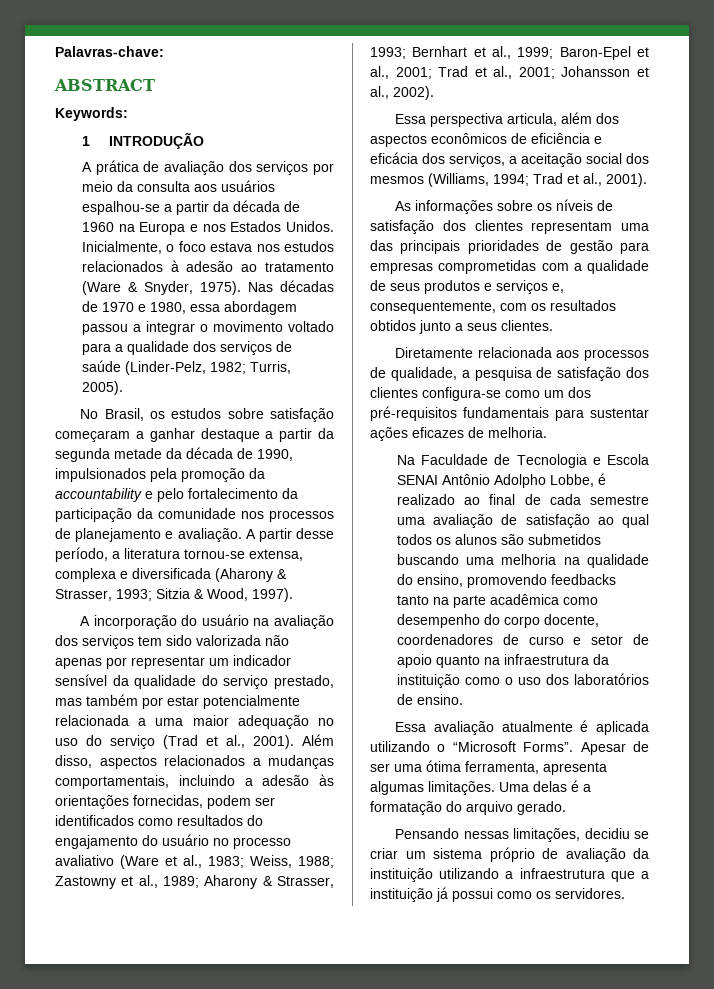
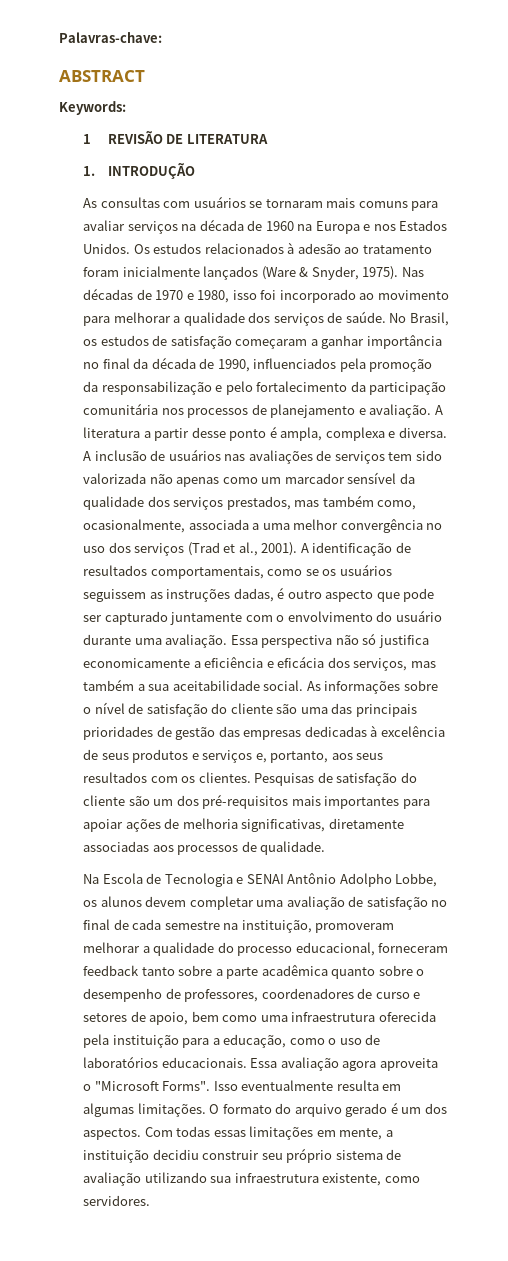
[108,132,204,149] [81,160,334,175] [81,180,275,192] [81,201,229,215] INTRODUÇÃO // A prática de avaliação dos serviços por meio da consulta aos usuários espalhou-se a partir da -> [107,131,268,144] [83,163,195,179] [83,196,439,211] [83,220,197,234] REVISÃO DE LITERATURA // 1. INTRODUÇÃO // As consultas com usuários se tornaram mais comuns para avaliar serviços na
[81,241,280,254] Inicialmente, o foco estava nos -> [133,244,150,254] Os
(334, 267) none -> [83,266,259,280] foram inicialmente lançados
[189,301,297,315] [81,321,334,335] [81,343,111,355] essa abordagem passou a integrar o movimento voltado para -> [232,289,449,303] [83,312,171,326] isso foi incorporado ao movimento para melhorar
[81,360,291,375] [81,381,123,395] saúde (Linder-Pelz, 1982; Turris, 2005). // -> [345,311,386,323] saúde.
[227,408,264,419] sobre -> [152,335,168,346] de
[200,428,334,442] [55,448,162,462] destaque a partir da segunda metade -> [366,335,442,349] [83,358,130,369] importância no final
[55,468,146,482] impulsionados -> [253,358,337,369] influenciados
[55,488,142,502] accountability -> [101,381,212,395] responsabilização
[137,508,236,519] da comunidade -> [83,403,159,415] comunitária
[258,528,334,542] [55,547,303,562] [55,568,287,582] [55,588,293,602] [80,614,334,629] [55,635,78,646] partir desse período, a literatura tornou-se extensa, complexa e diversificada (Aharony & Strasser, 1993; Sitzia & Wood, 1997). // A incorporação do usuário na avaliação dos -> [83,426,447,441] [83,449,332,464] literatura a partir desse ponto é ampla, complexa e diversa. A inclusão de usuários nas avaliações de
[106,655,291,669] [55,674,334,689] [55,694,300,709] [55,715,334,729] [55,734,334,749] [55,755,334,769] [55,774,334,789] [55,795,275,809] [55,815,263,826] [55,834,291,849] [55,855,334,869] [55,875,334,889] [370,46,649,60] [370,66,649,79] [370,86,434,100] [395,112,620,127] [370,133,527,147] por representar um indicador sensível da qualidade do serviço prestado, mas também por estar potencialmente relacionada a uma maior adequação no uso do serviço (Trad et al., 2001). Além disso, aspectos relacionados a mudanças comportamentais, incluindo a adesão às orientações fornecidas, podem ser identificados como resultados do engajamento do usuário no processo avaliativo (Ware et al., 1983; Weiss, 1988; Zastowny et al., 1989; Aharony & Strasser, 1993; Bernhart et al., 1999; Baron-Epel et al., 2001; Trad et al., 2001; Johansson et al., 2002). // Essa perspectiva articula, além dos aspectos econômicos de -> [222,472,415,484] [83,495,417,510] [83,519,443,533] [83,542,411,556] [83,564,392,579] [83,587,435,602] [83,610,442,625] [83,633,429,648] [83,658,201,668] como um marcador sensível da qualidade dos serviços prestados, mas também como, ocasionalmente, associada a uma melhor convergência no uso dos serviços (Trad et al., 2001). A identificação de resultados comportamentais, como se os usuários seguissem as instruções dadas, é outro aspecto que pode ser capturado juntamente com o envolvimento do usuário durante uma avaliação. Essa perspectiva não só justifica economicamente a
[509,153,649,167] [370,173,647,187] [395,199,614,214] [370,220,613,234] a aceitação social dos mesmos (Williams, 1994; Trad et al., 2001). // As informações sobre os níveis de satisfação dos clientes representam -> [410,661,436,668] [83,679,438,694] [83,702,298,717] mas também a sua aceitabilidade social. As informações sobre o nível de satisfação do cliente são
[620,242,649,254] [370,260,649,274] para empresas comprometidas com a qualidade -> [218,725,445,740] das empresas dedicadas à excelência
[370,300,616,314] [370,320,553,334] [395,347,649,361] [370,367,649,381] [370,387,591,401] [370,406,649,421] [370,427,547,441] consequentemente, com os resultados obtidos junto a seus clientes. // Diretamente relacionada aos processos de qualidade, a pesquisa de satisfação dos clientes configura-se como um dos pré-requisitos fundamentais para sustentar ações eficazes de melhoria. -> [270,751,384,763] [83,772,417,786] [83,794,430,809] [83,818,404,832] [83,841,326,855] portanto, aos seus resultados com os clientes. Pesquisas de satisfação do cliente são um dos pré-requisitos mais importantes para apoiar ações de melhoria significativas, diretamente associadas aos processos de qualidade.
[421,454,489,465] Faculdade -> [102,873,143,884] Escola
[607,454,649,465] Escola -> (244, 880) none
[597,473,606,485] [396,494,649,505] [396,514,649,528] [396,534,601,545] [396,554,649,568] [396,574,616,588] [396,594,598,608] [396,614,599,628] [396,634,649,645] [396,654,609,668] [396,673,649,688] [396,694,463,705] [395,720,649,735] [370,741,649,755] [370,760,607,775] [370,780,591,795] [370,801,566,815] [395,828,649,842] [370,847,649,862] [370,868,649,882] [370,887,551,902] é realizado ao final de cada semestre uma avaliação de satisfação ao qual todos os alunos são submetidos buscando uma melhoria na qualidade do ensino, promovendo feedbacks tanto na parte acadêmica como desempenho do corpo docente, coordenadores de curso e setor de apoio quanto na infraestrutura da instituição como o uso dos laboratórios de ensino. // Essa avaliação atualmente é aplicada utilizando o “Microsoft Forms”. Apesar de ser uma ótima ferramenta, apresenta algumas limitações. Uma delas é a formatação do arquivo gerado. // Pensando nessas limitações, decidiu se criar um sistema próprio de avaliação da instituição utilizando a infraestrutura que a instituição já possui como os -> [83,896,448,910] [83,919,395,933] [83,942,449,956] [83,965,425,979] [83,988,421,1002] [83,1011,436,1025] [83,1034,381,1048] [83,1056,438,1071] [83,1080,402,1091] [83,1102,447,1117] [83,1126,393,1140] [83,1148,402,1163] [83,1172,420,1186] os alunos devem completar uma avaliação de satisfação no final de cada semestre na instituição, promoveram melhorar a qualidade do processo educacional, forneceram feedback tanto sobre a parte acadêmica quanto sobre o desempenho de professores, coordenadores de curso e setores de apoio, bem como uma infraestrutura oferecida pela instituição para a educação, como o uso de laboratórios educacionais. Essa avaliação agora aproveita o "Microsoft Forms". Isso eventualmente resulta em algumas limitações. O formato do arquivo gerado é um dos aspectos. Com todas essas limitações em mente, a instituição decidiu construir seu próprio sistema de avaliação utilizando sua infraestrutura existente, como

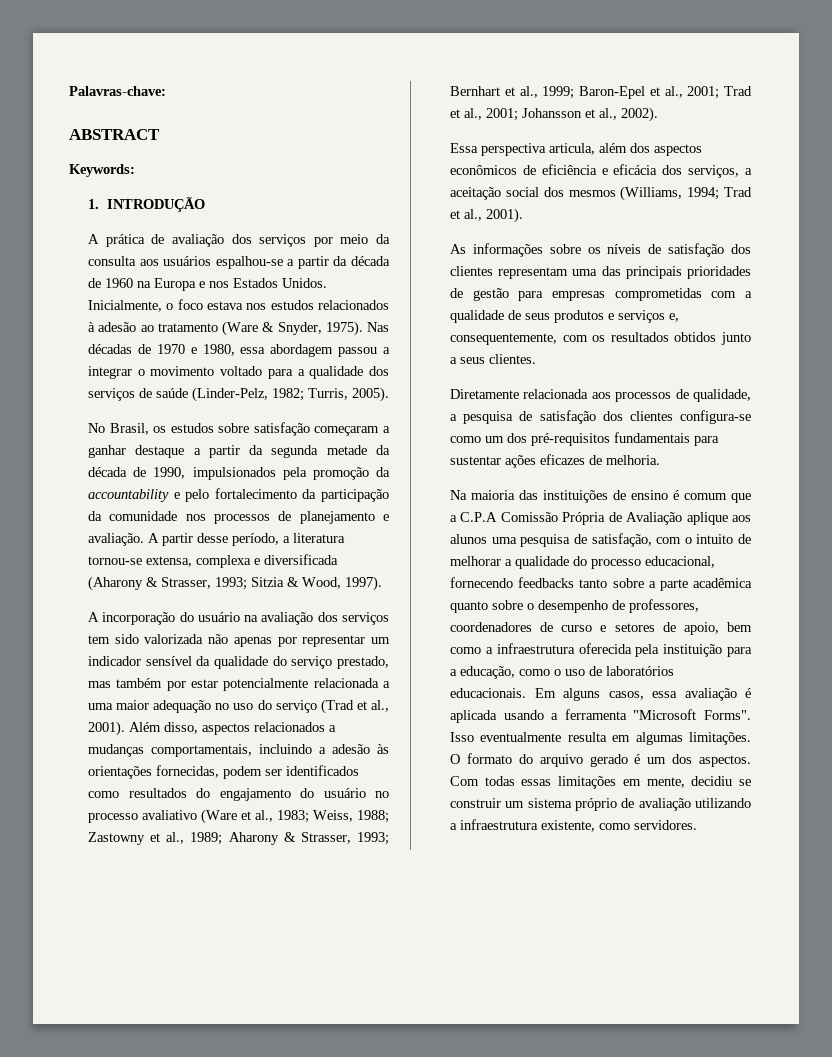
[83,131,268,144] [83,163,195,179] [83,196,439,211] [83,220,197,234] 1 REVISÃO DE LITERATURA // 1. INTRODUÇÃO // As consultas com usuários se tornaram mais comuns para avaliar serviços na -> [87,197,205,212] [87,234,390,247] [87,256,348,269] 1. INTRODUÇÃO // A prática de avaliação dos serviços por meio da consulta aos usuários espalhou-se a partir da
[133,244,150,254] Os -> [87,299,267,312] Inicialmente, o foco estava nos
[83,266,259,280] foram inicialmente lançados -> (218, 327) none
[232,289,449,303] [83,312,171,326] isso foi incorporado ao movimento para melhorar -> [240,344,390,357] [87,366,293,379] essa abordagem passou a integrar o movimento voltado para
[345,311,386,323] saúde. -> [155,387,389,402] saúde (Linder-Pelz, 1982; Turris, 2005). //
[152,335,168,346] de -> [218,423,250,433] sobre
[366,335,442,349] [83,358,130,369] importância no final -> [135,445,367,458] destaque a partir da segunda metade
[253,358,337,369] influenciados -> [192,467,276,480] impulsionados
[101,381,212,395] responsabilização -> [87,489,169,502] accountability
[83,403,159,415] comunitária -> [87,511,178,521] da comunidade
[83,426,447,441] [83,449,332,464] literatura a partir desse ponto é ampla, complexa e diversa. A inclusão de usuários nas avaliações de -> [161,533,345,546] [87,554,338,568] [87,576,382,591] [87,612,338,625] partir desse período, a literatura tornou-se extensa, complexa e diversificada (Aharony & Strasser, 1993; Sitzia & Wood, 1997). // A incorporação do usuário na avaliação dos
[222,472,415,484] [83,495,417,510] [83,519,443,533] [83,542,411,556] [83,564,392,579] [83,587,435,602] [83,610,442,625] [83,633,429,648] [83,658,201,668] como um marcador sensível da qualidade dos serviços prestados, mas também como, ocasionalmente, associada a uma melhor convergência no uso dos serviços (Trad et al., 2001). A identificação de resultados comportamentais, como se os usuários seguissem as instruções dadas, é outro aspecto que pode ser capturado juntamente com o envolvimento do usuário durante uma avaliação. Essa perspectiva não só justifica economicamente a -> [277,635,390,647] [87,656,389,669] [87,678,390,691] [87,699,389,714] [87,721,336,736] [87,744,389,757] [87,765,359,779] [87,788,389,801] [87,809,389,824] [87,832,389,845] [449,86,752,99] [449,107,658,122] [449,143,702,156] [449,165,536,175] por representar um indicador sensível da qualidade do serviço prestado, mas também por estar potencialmente relacionada a uma maior adequação no uso do serviço (Trad et al., 2001). Além disso, aspectos relacionados a mudanças comportamentais, incluindo a adesão às orientações fornecidas, podem ser identificados como resultados do engajamento do usuário no processo avaliativo (Ware et al., 1983; Weiss, 1988; Zastowny et al., 1989; Aharony & Strasser, 1993; Bernhart et al., 1999; Baron-Epel et al., 2001; Trad et al., 2001; Johansson et al., 2002). // Essa perspectiva articula, além dos aspectos econômicos de
[410,661,436,668] [83,679,438,694] [83,702,298,717] mas também a sua aceitabilidade social. As informações sobre o nível de satisfação do cliente são -> [745,168,752,175] [449,186,752,201] [449,208,523,223] [449,243,751,257] [449,266,569,279] a aceitação social dos mesmos (Williams, 1994; Trad et al., 2001). // As informações sobre os níveis de satisfação dos clientes representam
[218,725,445,740] das empresas dedicadas à excelência -> [518,288,752,301] [449,310,504,323] para empresas comprometidas com a qualidade
[270,751,384,763] [83,772,417,786] [83,794,430,809] [83,818,404,832] [83,841,326,855] [83,873,438,887] [83,896,448,910] [83,919,395,933] portanto, aos seus resultados com os clientes. Pesquisas de satisfação do cliente são um dos pré-requisitos mais importantes para apoiar ações de melhoria significativas, diretamente associadas aos processos de qualidade. // Na Escola de Tecnologia e SENAI Antônio Adolpho Lobbe, os alunos devem completar uma avaliação de satisfação no final de cada semestre na instituição, promoveram -> [449,332,751,345] [449,354,536,364] [449,389,751,402] [449,410,751,424] [449,432,719,446] [449,454,660,468] [449,490,751,503] [449,512,751,525] [449,533,751,547] consequentemente, com os resultados obtidos junto a seus clientes. // Diretamente relacionada aos processos de qualidade, a pesquisa de satisfação dos clientes configura-se como um dos pré-requisitos fundamentais para sustentar ações eficazes de melhoria. // Na maioria das instituições de ensino é comum que a C.P.A Comissão Própria de Avaliação aplique aos alunos uma pesquisa de satisfação, com o intuito de
[378,943,449,953] [83,965,140,976] forneceram feedback -> [449,577,575,588] fornecendo feedbacks
[260,1015,288,1022] uma -> [485,647,493,654] a
[250,1057,438,1071] [83,1084,92,1091] Essa avaliação agora aproveita o -> [534,688,751,701] [449,709,627,723] Em alguns casos, essa avaliação é aplicada usando a ferramenta
[385,1130,393,1137] [83,1148,383,1163] a instituição decidiu construir seu próprio sistema -> [691,776,751,786] [449,798,617,811] decidiu se construir um sistema próprio
[210,1176,232,1183] sua -> [449,823,457,830] a

